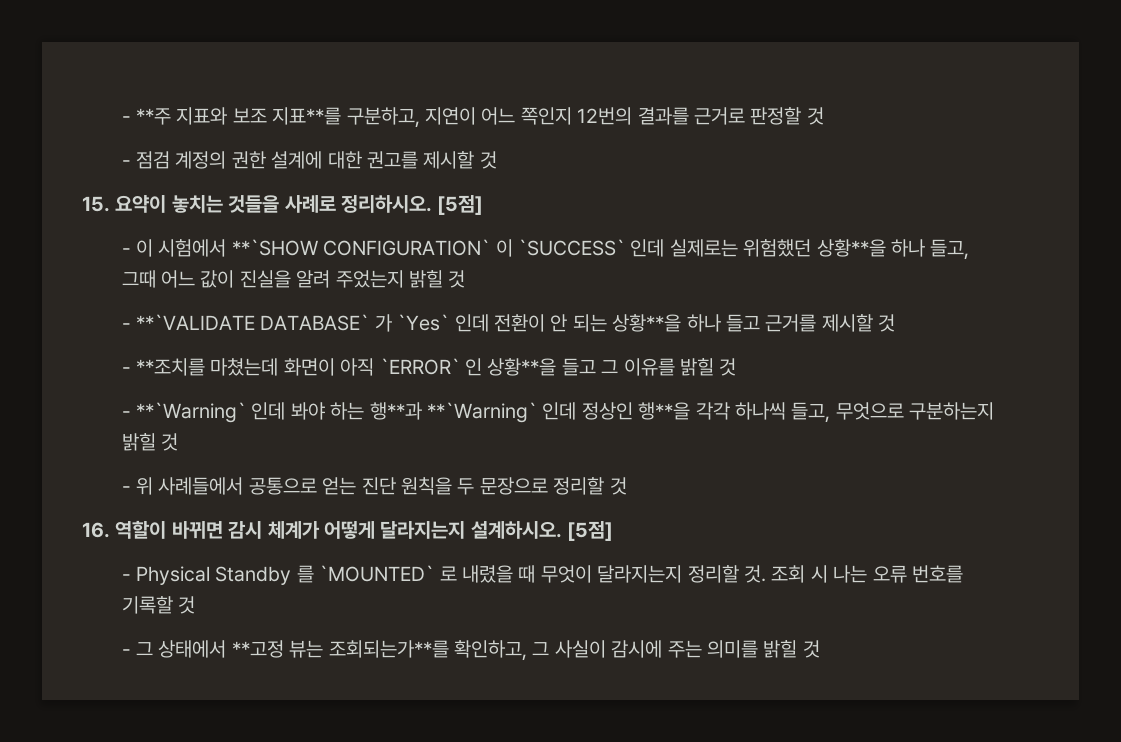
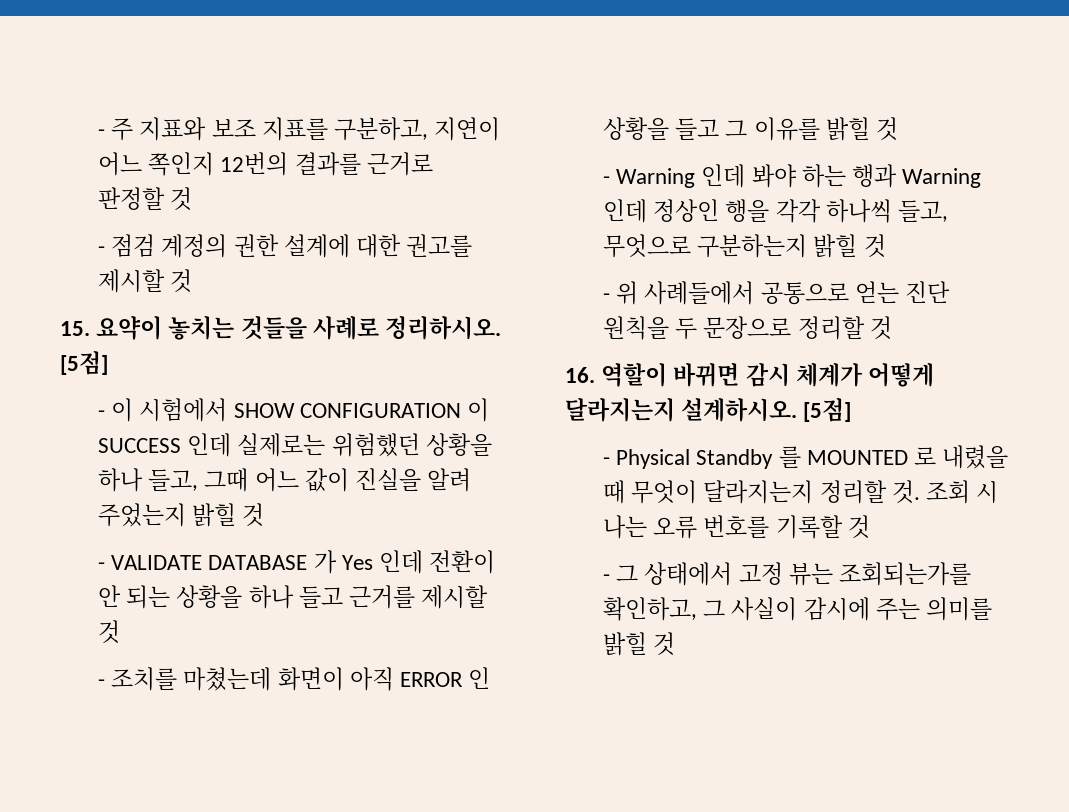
[121,108,171,125] - **주 -> [98,118,134,141] - 주
[272,107,342,125] 지표**를 -> [261,117,328,141] 지표를
[231,239,625,257] **`SHOW CONFIGURATION` 이 `SUCCESS` -> [233,398,490,422] [98,438,182,453] SHOW CONFIGURATION 이 SUCCESS
[816,239,886,257] 상황**을 -> [425,433,492,456] 상황을
[135,314,450,332] **`VALIDATE DATABASE` 가 `Yes` -> [111,550,373,574] VALIDATE DATABASE 가 Yes
[612,314,682,332] 상황**을 -> [176,585,243,608] 상황을
[135,358,205,376] **조치를 -> [111,667,178,691] 조치를
[379,358,557,376] `ERROR` 인 상황**을 -> [400,667,491,689] [603,117,670,140] ERROR 인 상황을
[135,402,246,423] **`Warning` -> [616,168,696,188] Warning
[369,402,537,423] 행**과 **`Warning` -> [852,164,982,188] 행과 Warning
[638,402,691,420] 행**을 -> [725,199,770,222] 행을
[319,565,435,582] `MOUNTED` -> [806,450,908,465] MOUNTED
[231,640,449,658] **고정 뷰는 조회되는가**를 -> [738,562,972,586] 고정 뷰는 조회되는가를

